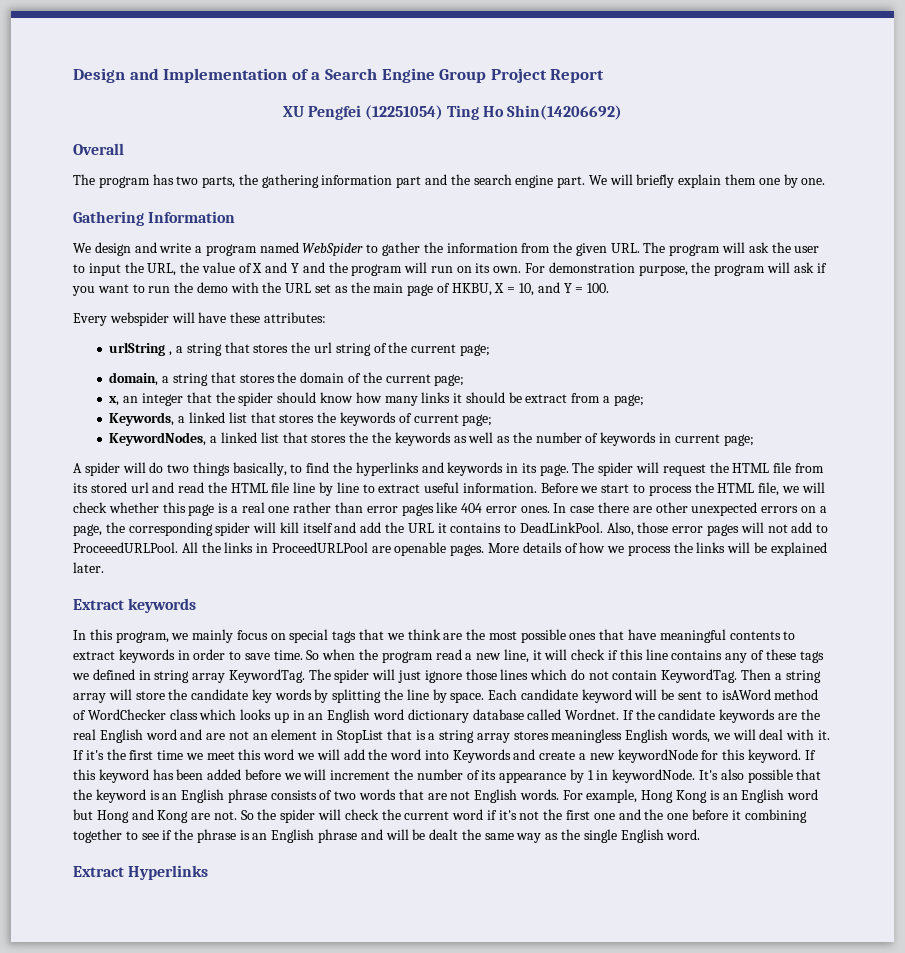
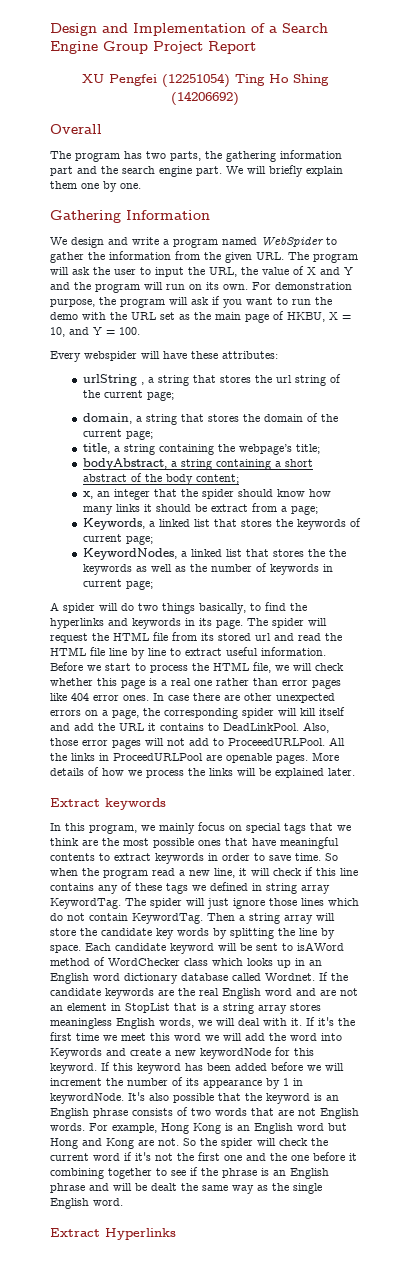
[507,105,623,120] Shin(14206692) -> [293,74,329,86] [171,91,239,106] Shing (14206692)
(465, 380) none -> [82,443,320,455] [82,458,313,470] [82,473,239,485] // title, a string containing the webpage’s title; // bodyAbstract, a string containing a short abstract of the body content;

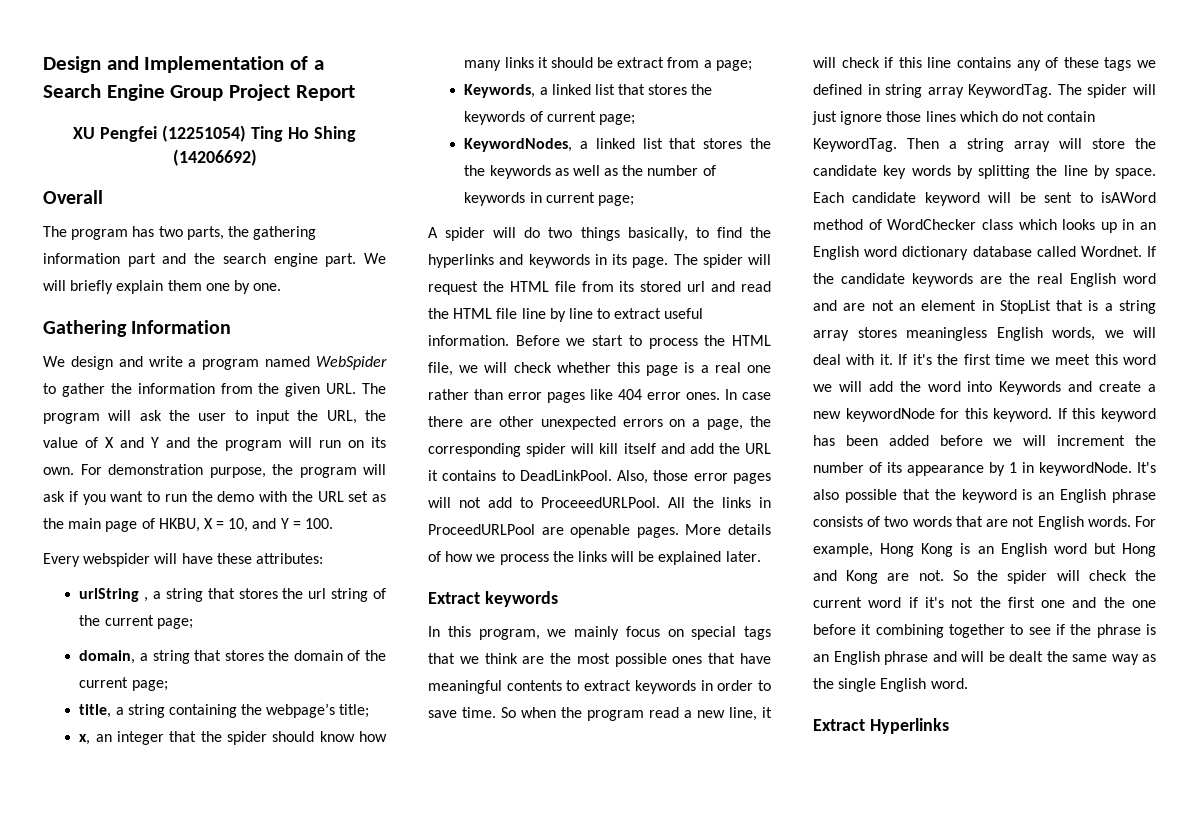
[82,458,313,470] [82,473,239,485] // bodyAbstract, a string containing a short abstract of the body content; -> (370, 711) none

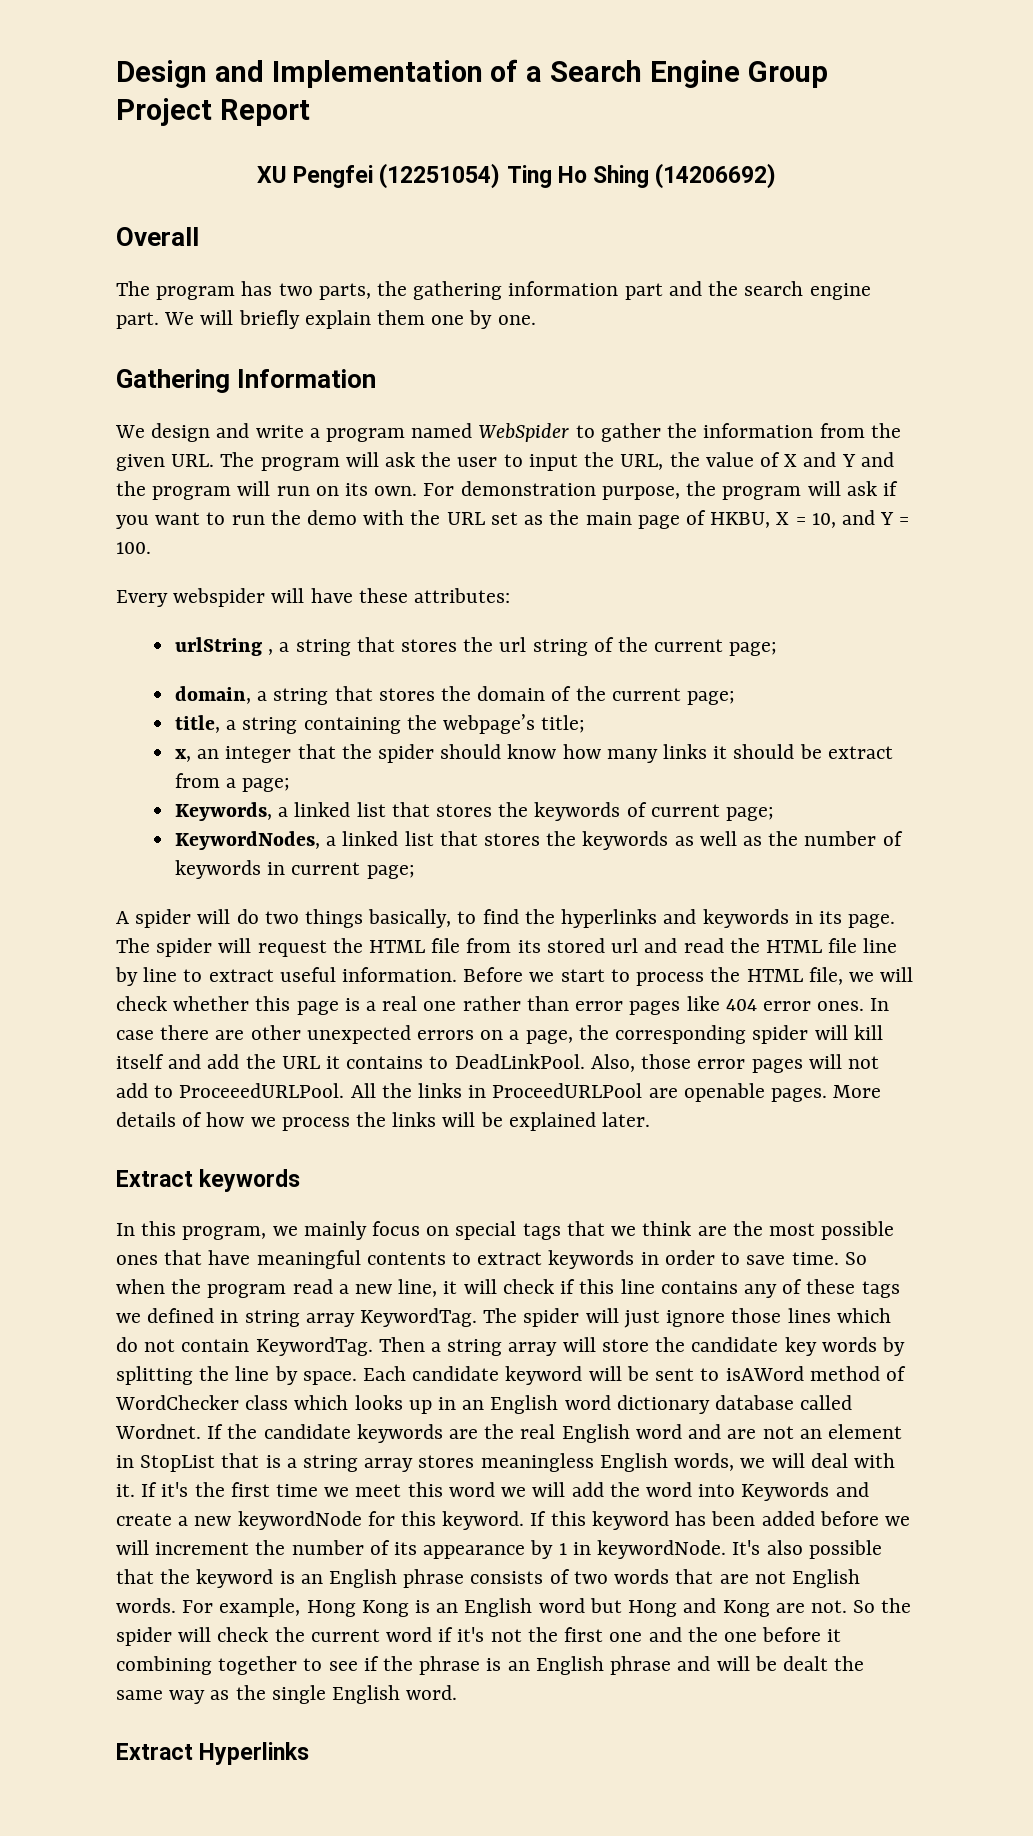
[464,165,486,176] the -> (577, 838) none

